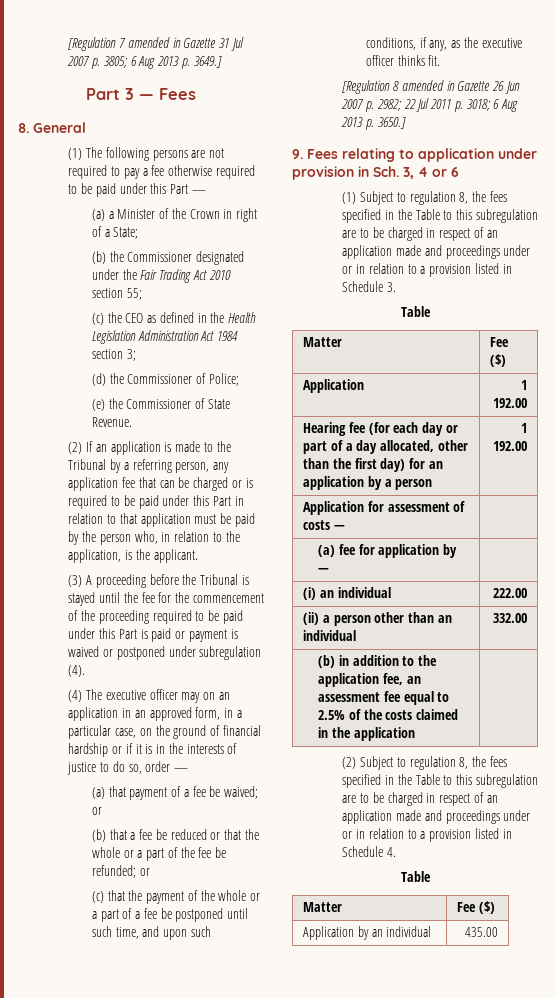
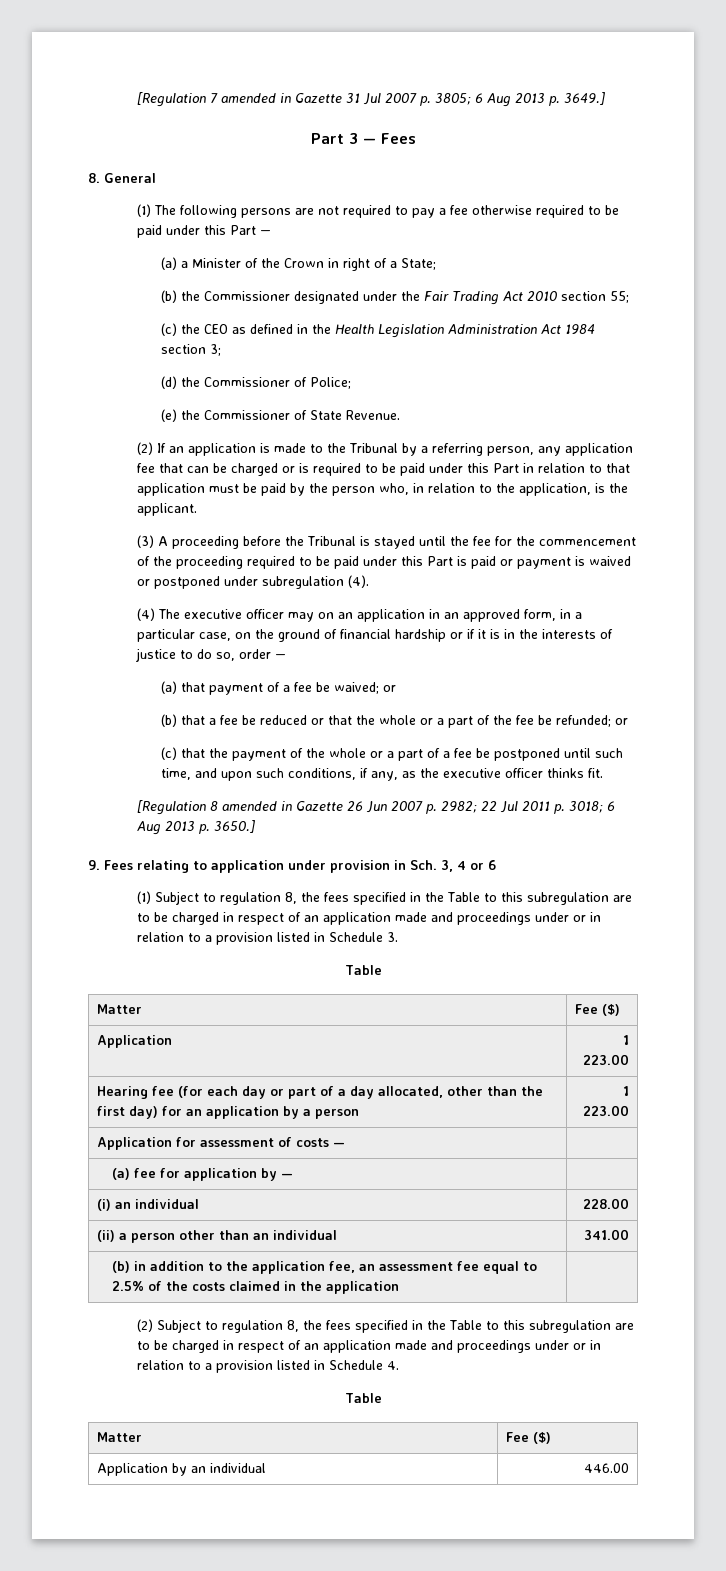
[493,398,528,408] 192.00 -> [582,1054,629,1065] 223.00
[493,441,528,451] 192.00 -> [582,1105,629,1116] 223.00
[493,588,528,598] 222.00 -> [582,1198,629,1209] 228.00
[493,613,528,623] 332.00 -> [583,1229,629,1240] 341.00
[465,927,499,937] 435.00 -> [583,1463,629,1473] 446.00

